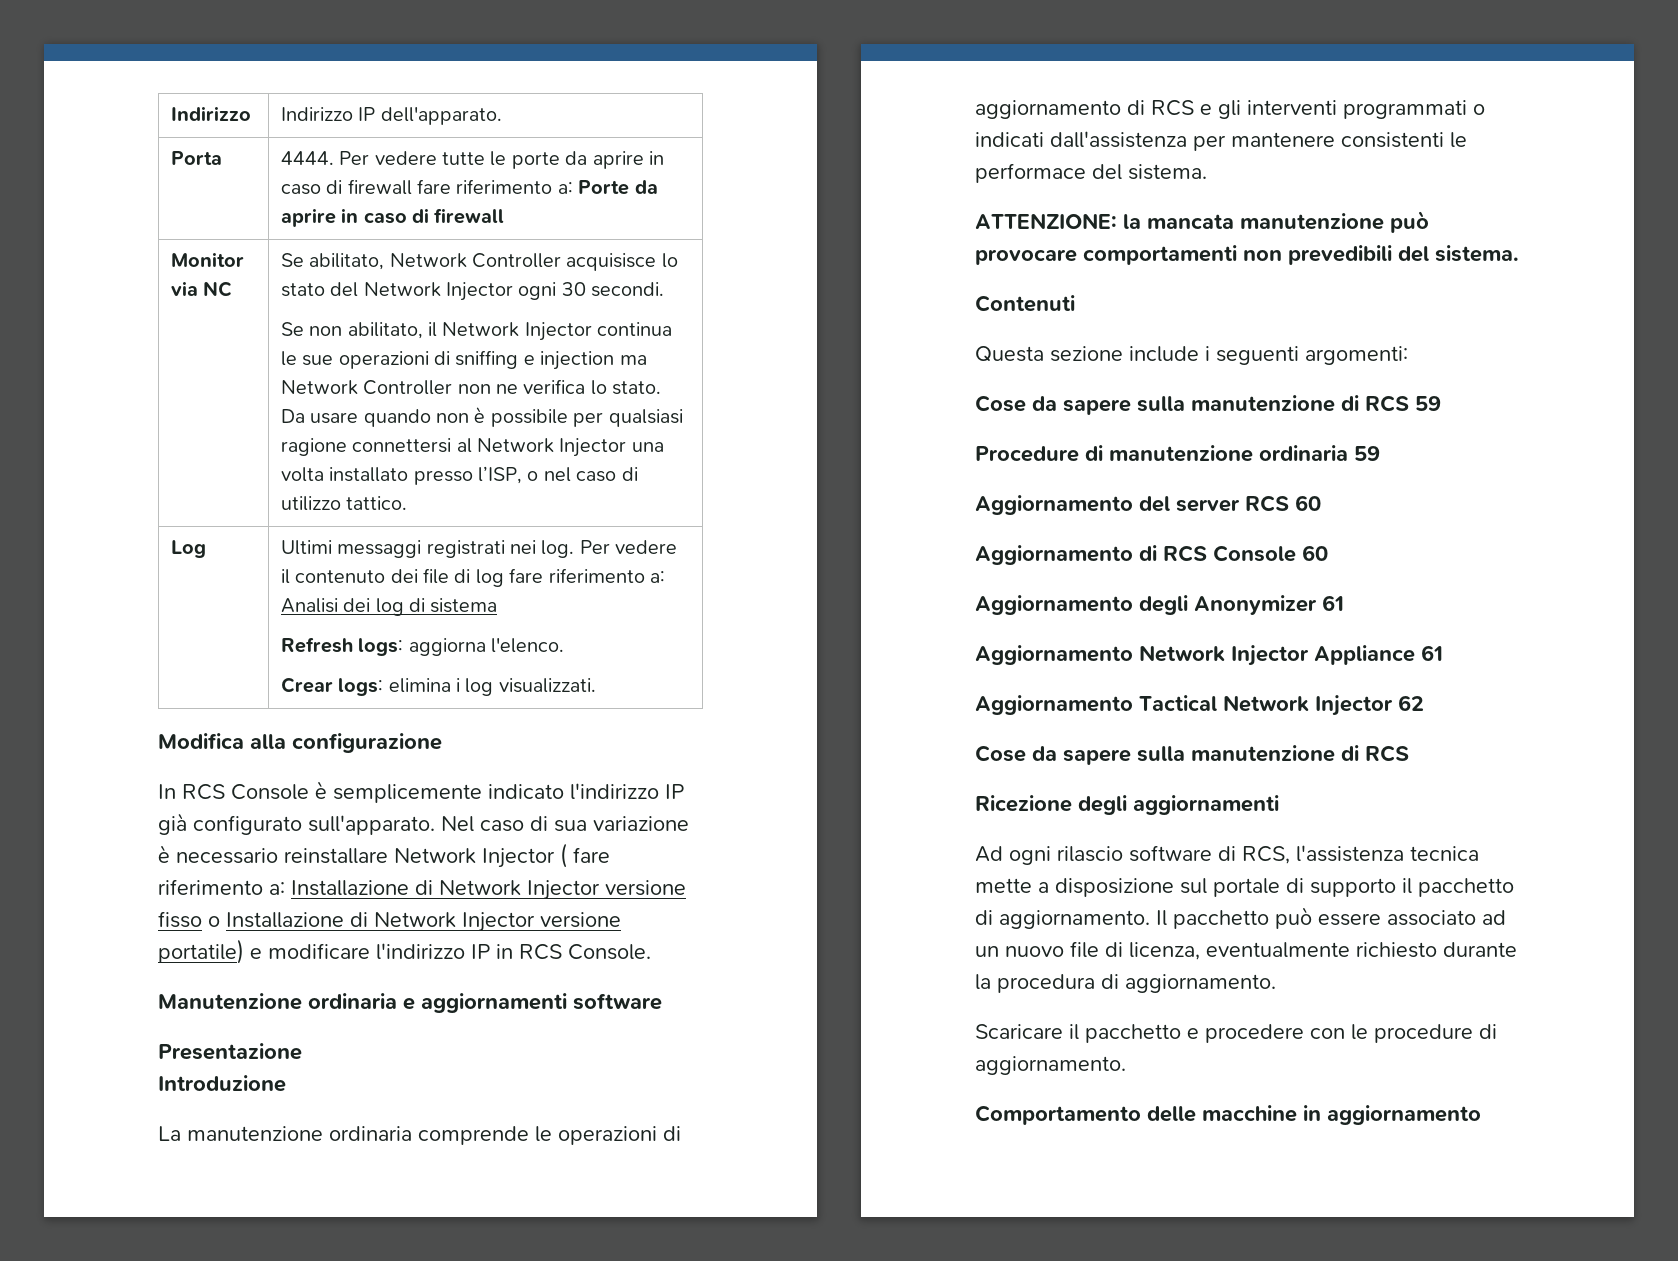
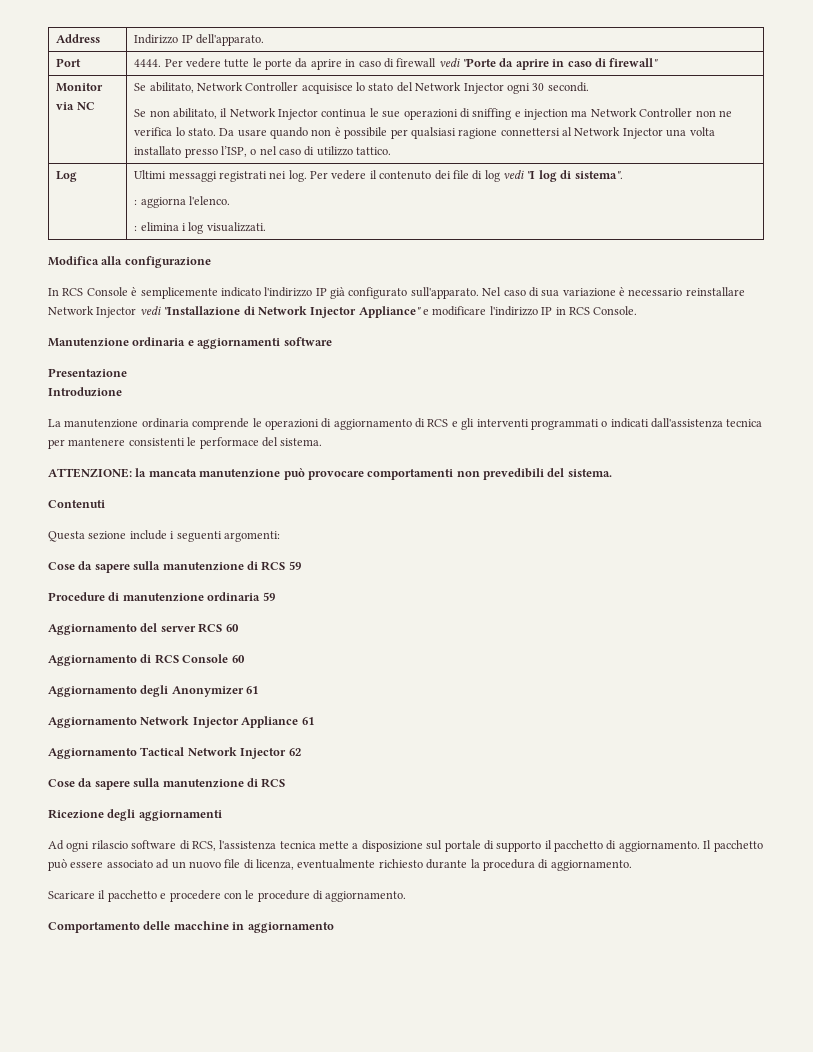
[170,106,251,121] Indirizzo -> [56,34,101,43] Address
[170,151,222,165] Porta -> [56,58,82,67] Port
[417,179,658,195] [280,208,505,227] fare riferimento a: Porte da aprire in caso di firewall -> [438,58,659,70] vedi "Porte da aprire in caso di firewall"
[509,568,666,583] [280,598,498,616] [280,637,404,656] fare riferimento a: Analisi dei log di sistema // Refresh logs: -> [503,170,623,182] [134,200,138,205] vedi "I log di sistema". // :
[280,677,384,696] Crear logs: -> [134,226,138,231] :
[560,843,610,868] [158,879,686,900] [158,911,621,932] [158,939,244,964] ( fare riferimento a: Installazione di Network Injector versione fisso o Installazione di Network Injector versione portatile) -> [139,306,421,318] vedi "Installazione di Network Injector Appliance"
(1187, 139) none -> [726,419,763,427] tecnica

